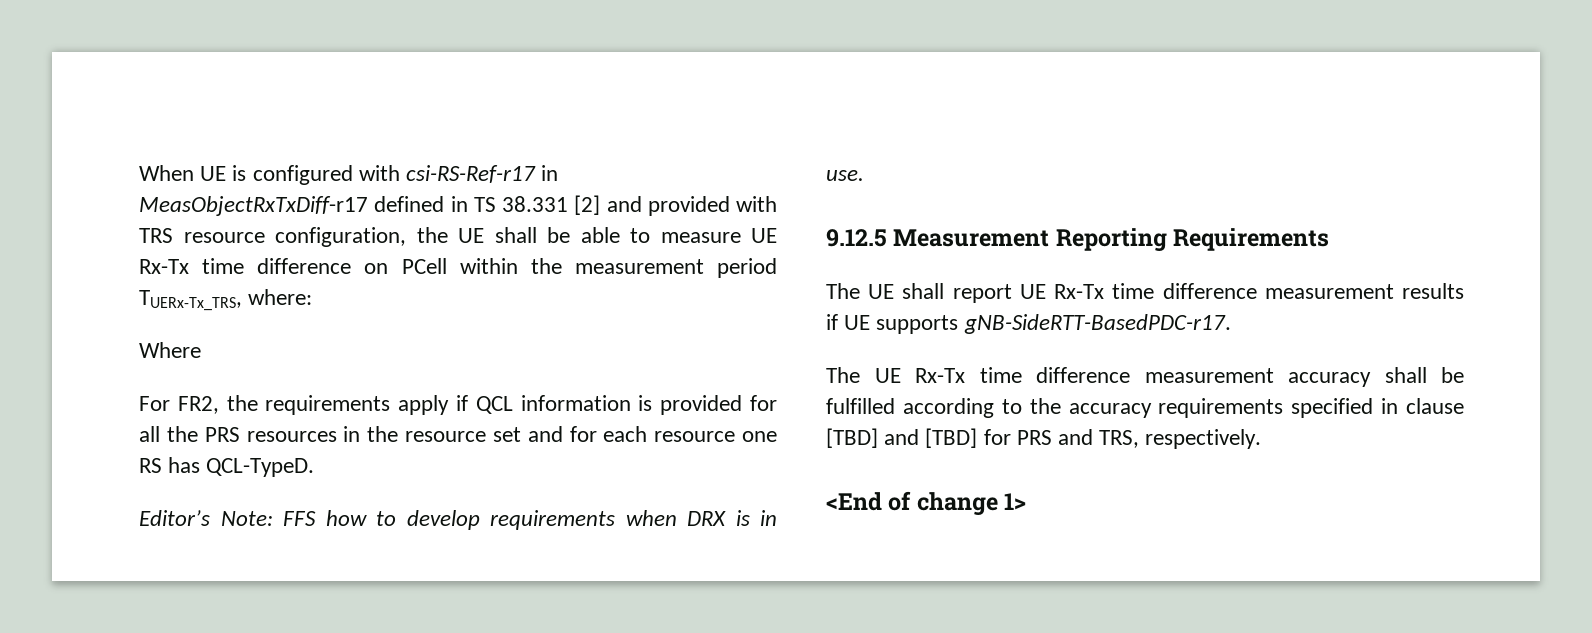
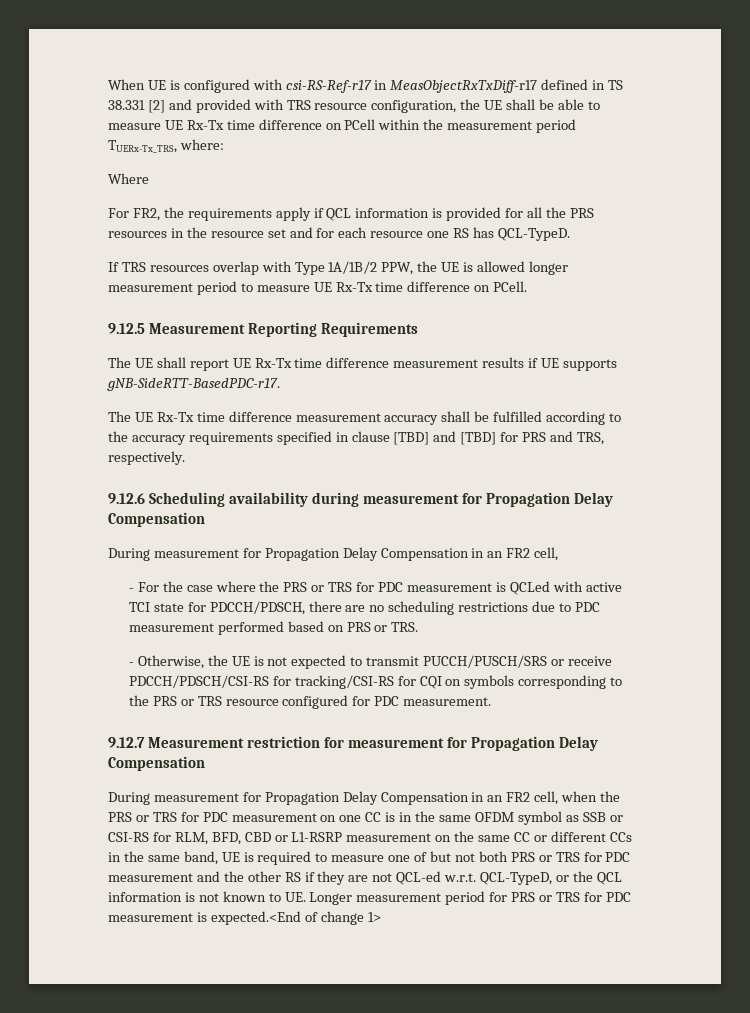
[139,510,777,530] [826,170,864,181] Editor’s Note: FFS how to develop requirements when DRX is in use. -> [108,261,568,275] [108,281,528,295] If TRS resources overlap with Type 1A/1B/2 PPW, the UE is allowed longer measurement period to measure UE Rx-Tx time difference on PCell.
[826,492,882,511] <End -> [108,492,614,507] [108,512,205,527] [108,547,559,561] [128,581,622,595] [128,601,600,615] [128,621,419,635] [128,655,612,669] [128,675,623,689] [128,695,492,709] [108,736,599,751] [108,756,205,771] [108,791,621,805] [108,811,623,825] [108,831,632,845] [108,851,631,865] [108,871,622,885] [108,891,631,905] [108,911,301,925] 9.12.6 Scheduling availability during measurement for Propagation Delay Compensation // During measurement for Propagation Delay Compensation in an FR2 cell, // - For the case where the PRS or TRS for PDC measurement is QCLed with active TCI state for PDCCH/PDSCH, there are no scheduling restrictions due to PDC measurement performed based on PRS or TRS. // - Otherwise, the UE is not expected to transmit PUCCH/PUSCH/SRS or receive PDCCH/PDSCH/CSI-RS for tracking/CSI-RS for CQI on symbols corresponding to the PRS or TRS resource configured for PDC measurement. // 9.12.7 Measurement restriction for measurement for Propagation Delay Compensation // During measurement for Propagation Delay Compensation in an FR2 cell, when the PRS or TRS for PDC measurement on one CC is in the same OFDM symbol as SSB or CSI-RS for RLM, BFD, CBD or L1-RSRP measurement on the same CC or different CCs in the same band, UE is required to measure one of but not both PRS or TRS for PDC measurement and the other RS if they are not QCL-ed w.r.t. QCL-TypeD, or the QCL information is not known to UE. Longer measurement period for PRS or TRS for PDC measurement is expected.<End

